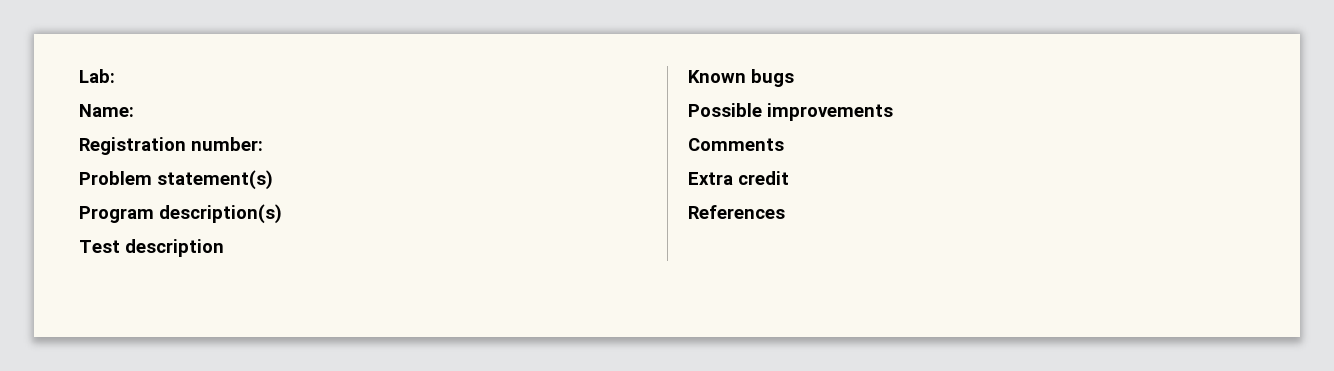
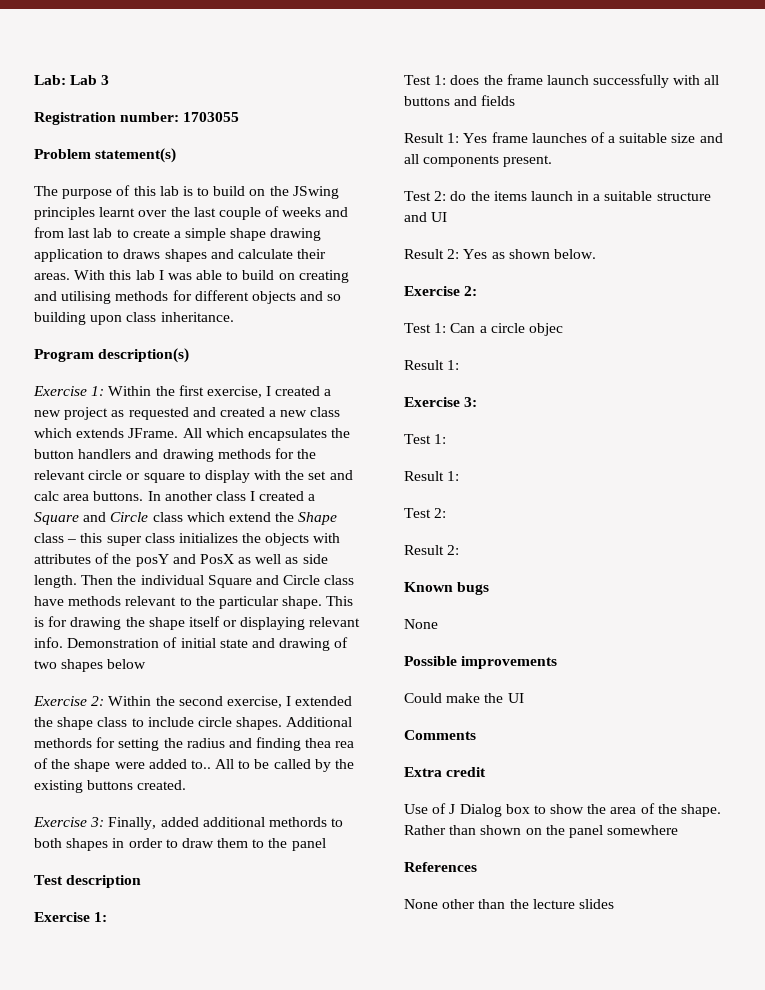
[79,104,134,117] // Name: -> [70,75,110,85] Lab 3
(263, 144) none -> [183,112,240,122] 1703055
[79,204,282,224] [79,239,224,257] Program description(s) // Test description -> [34,185,339,199] [34,206,349,220] [34,227,322,241] [34,249,327,262] [34,270,349,283] [34,290,342,304] [34,312,234,325] [34,348,190,363] [33,385,332,398] [34,407,341,420] [34,428,351,441] [34,448,317,462] [34,470,353,483] [34,491,316,501] [34,512,338,525] [34,533,341,546] [34,553,328,567] [34,575,355,588] [34,596,354,609] [34,616,361,630] [34,637,349,651] [34,659,147,672] [33,696,353,708] [34,717,353,730] [34,737,355,751] [34,758,355,772] [34,780,187,793] [33,817,344,830] [34,838,326,851] [34,875,142,888] [34,912,108,922] [404,74,720,88] [404,95,516,106] [404,132,723,143] [404,154,553,167] [404,191,711,201] [404,212,448,222] [404,249,596,259] [404,286,478,296] [404,323,563,336] [404,360,460,370] [404,397,478,407] [404,434,447,444] [404,471,460,481] [404,508,447,518] [404,545,460,555] The purpose of this lab is to build on the JSwing principles learnt over the last couple of weeks and from last lab to create a simple shape drawing application to draws shapes and calculate their areas. With this lab I was able to build on creating and utilising methods for different objects and so building upon class inheritance. // Program description(s) // Exercise 1: Within the first exercise, I created a new project as requested and created a new class which extends JFrame. All which encapsulates the button handlers and drawing methods for the relevant circle or square to display with the set and calc area buttons. In another class I created a Square and Circle class which extend the Shape class – this super class initializes the objects with attributes of the posY and PosX as well as side length. Then the individual Square and Circle class have methods relevant to the particular shape. This is for drawing the shape itself or displaying relevant info. Demonstration of initial state and drawing of two shapes below // Exercise 2: Within the second exercise, I extended the shape class to include circle shapes. Additional methords for setting the radius and finding thea rea of the shape were added to.. All to be called by the existing buttons created. // Exercise 3: Finally, added additional methords to both shapes in order to draw them to the panel // Test description // Exercise 1: // Test 1: does the frame launch successfully with all buttons and fields // Result 1: Yes frame launches of a suitable size and all components present. // Test 2: do the items launch in a suitable structure and UI // Result 2: Yes as shown below. // Exercise 2: // Test 1: Can a circle objec // Result 1: // Exercise 3: // Test 1: // Result 1: // Test 2: // Result 2:
(794, 78) none -> [404,619,438,629] // None
(893, 112) none -> [404,693,524,703] // Could make the UI
[688,205,785,219] References -> [404,803,722,817] [404,825,679,838] [404,862,477,872] [404,899,614,909] Use of J Dialog box to show the area of the shape. Rather than shown on the panel somewhere // References // None other than the lecture slides

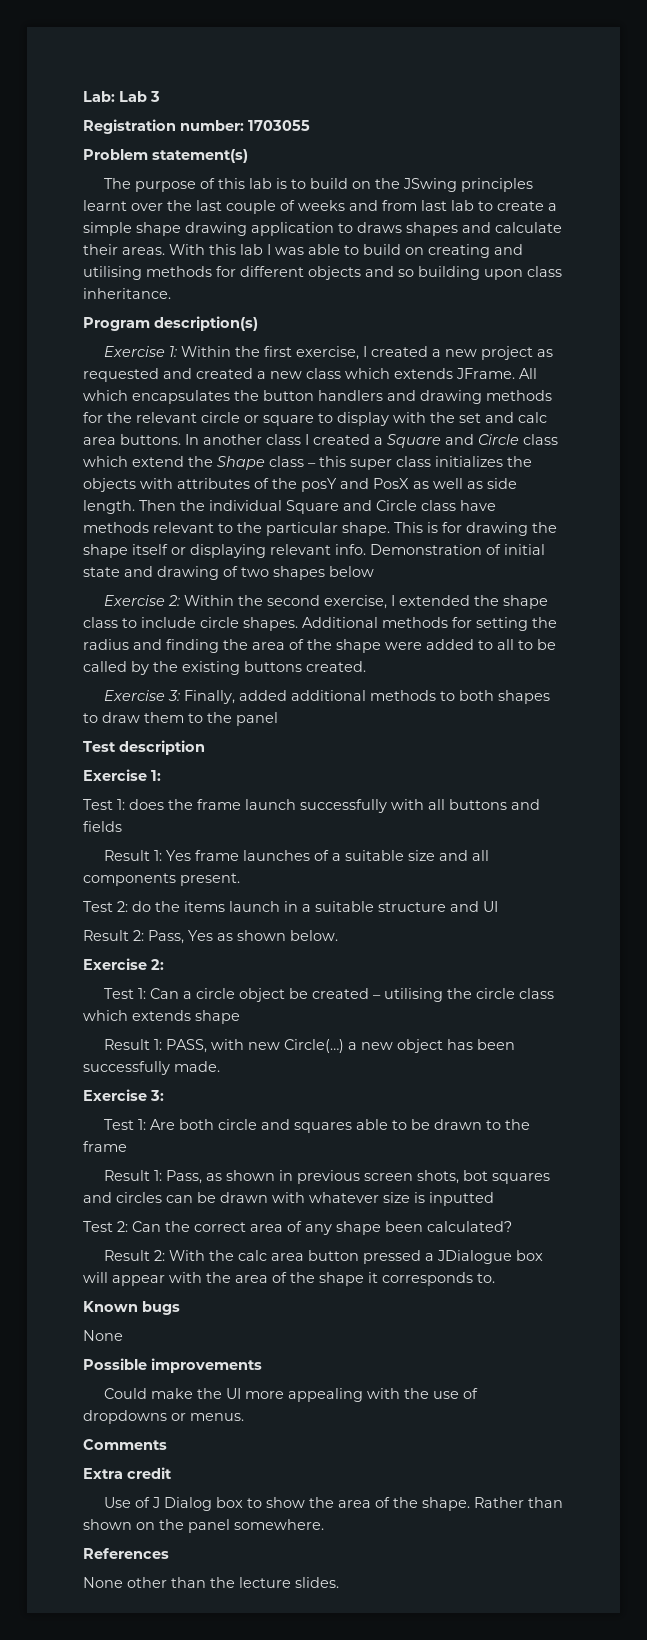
[34,738,92,748] methords -> [382,617,448,628] methods
[305,738,355,748] thea rea -> [223,639,285,650] the area
[190,759,235,769] to.. All -> [478,639,514,650] to all
[268,817,327,827] methords -> [369,690,436,701] methods
[112,838,163,848] in order -> (550, 697) none
(460, 254) none -> [148,930,184,944] Pass,
[528,323,563,336] [404,360,460,370] [404,397,478,407] [404,434,447,444] [404,471,460,481] [404,508,447,518] [404,545,460,555] objec // Result 1: // Exercise 3: // Test 1: // Result 1: // Test 2: // Result 2: -> [238,988,554,1002] [83,1010,240,1024] [103,1039,515,1053] [83,1061,220,1075] [83,1089,164,1101] [103,1119,530,1133] [83,1141,127,1152] [103,1170,550,1184] [83,1192,494,1206] [83,1221,512,1235] [103,1250,543,1264] [83,1272,495,1286] object be created – utilising the circle class which extends shape // Result 1: PASS, with new Circle(…) a new object has been successfully made. // Exercise 3: // Test 1: Are both circle and squares able to be drawn to the frame // Result 1: Pass, as shown in previous screen shots, bot squares and circles can be drawn with whatever size is inputted // Test 2: Can the correct area of any shape been calculated? // Result 2: With the calc area button pressed a JDialogue box will appear with the area of the shape it corresponds to.
(524, 698) none -> [244,1388,478,1402] [83,1410,244,1424] more appealing with the use of dropdowns or menus.
[607,825,679,835] somewhere -> [234,1519,324,1530] somewhere.
[578,899,614,909] slides -> [295,1577,339,1588] slides.

